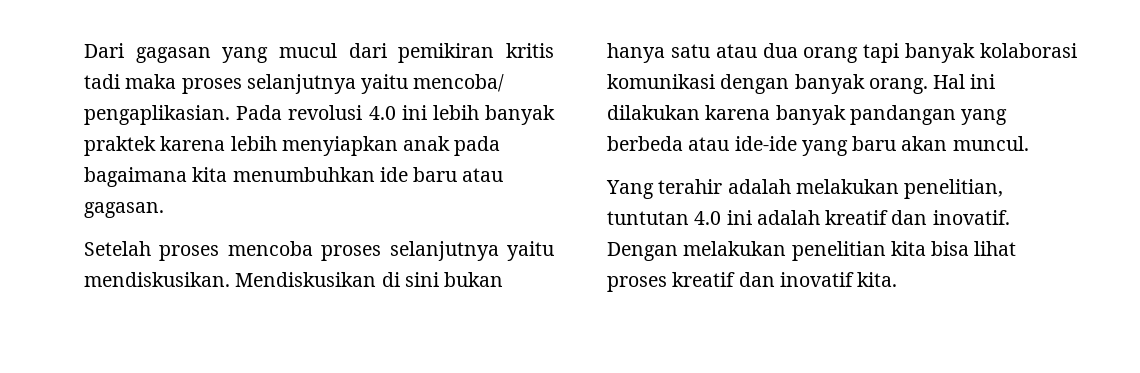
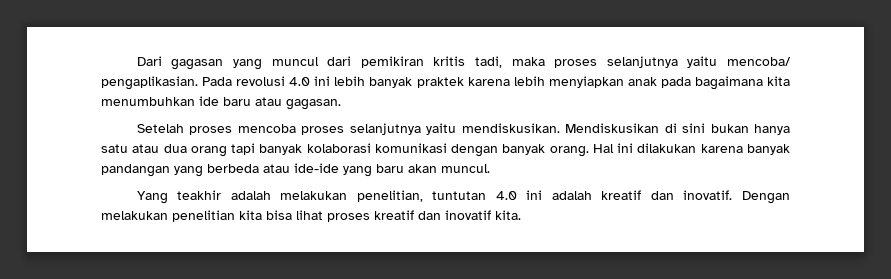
[279,43,337,58] mucul -> [271,57,319,66] muncul
[84,74,120,89] tadi -> [475,56,503,68] tadi,
[658,179,723,194] terahir -> [177,190,222,200] teakhir

